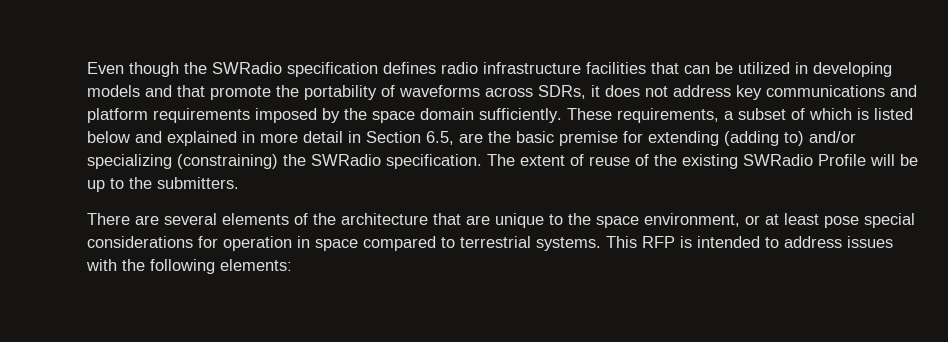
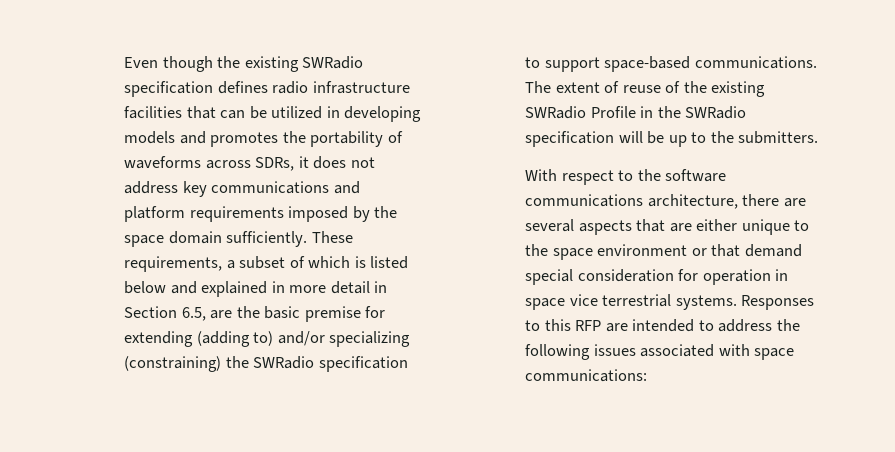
(207, 68) none -> [244,56,299,72] existing
[176,85,271,100] that promote -> [210,132,279,147] promotes
[385,154,482,169] specification. -> [318,356,408,372] [525,56,817,72] specification to support space-based communications.
(866, 160) none -> [640,106,747,119] [525,131,615,147] in the SWRadio specification
[86,213,428,225] There are several elements of the architecture -> [525,169,727,185] [525,194,806,209] [525,219,632,235] With respect to the software communications architecture, there are several aspects
(490, 220) none -> [696,219,738,231] either
[643,213,915,228] [86,236,893,251] [85,259,292,274] environment, or at least pose special considerations for operation in space compared to terrestrial systems. This RFP is intended to address issues with the following elements: -> [597,244,802,257] [525,269,789,285] [525,294,815,310] [525,319,800,332] [525,344,795,360] [525,369,648,382] environment or that demand special consideration for operation in space vice terrestrial systems. Responses to this RFP are intended to address the following issues associated with space communications:

